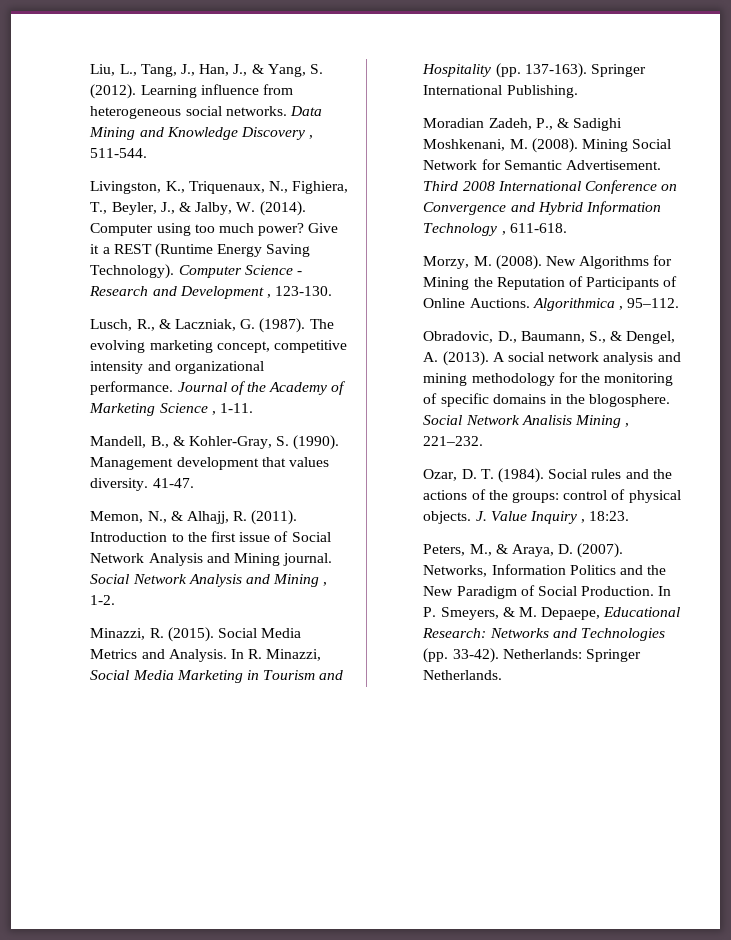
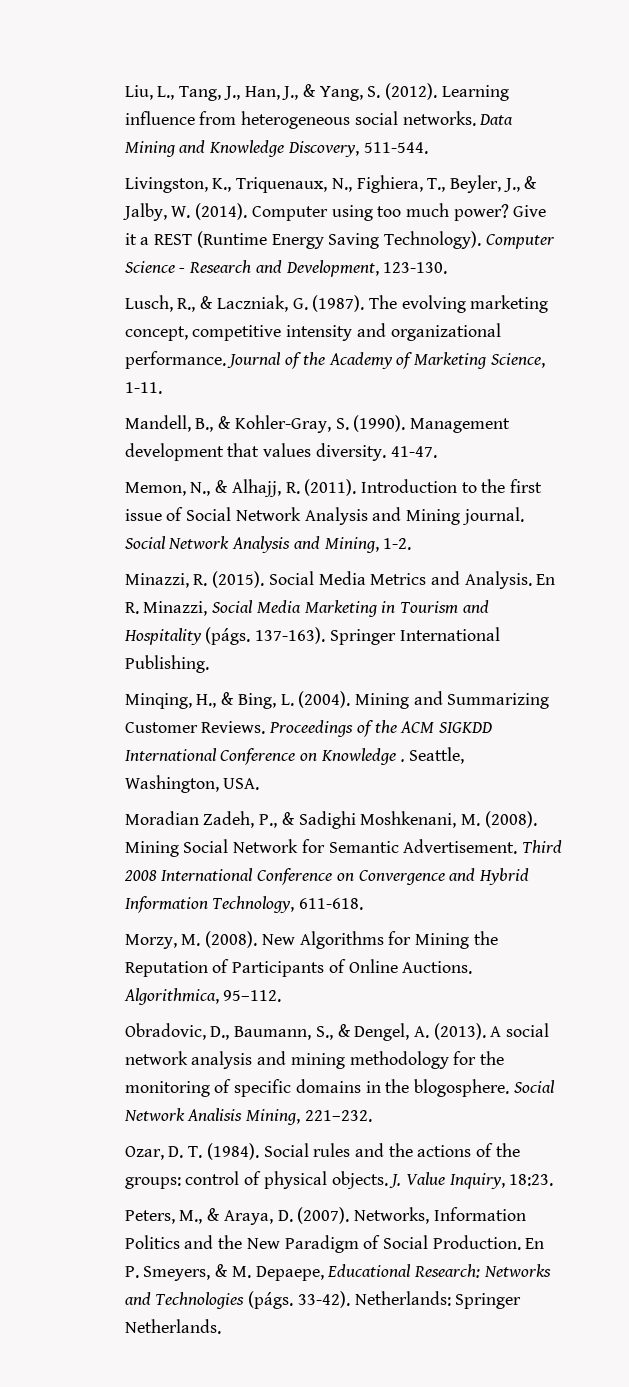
[240,127,314,140] Discovery , -> [287,141,359,157] Discovery,
[179,286,271,299] Development , -> [285,260,379,277] Development,
[159,403,216,415] Science , -> [490,353,545,368] Science,
[273,574,328,587] Mining , -> [324,537,379,553] Mining,
[230,649,244,659] In -> [536,574,556,585] En
[495,63,521,78] (pp. -> [205,627,251,645] (págs.
(578, 91) none -> [124,691,550,709] [124,720,492,737] [124,747,465,765] [124,775,260,793] // Minqing, H., & Bing, L. (2004). Mining and Summarizing Customer Reviews. Proceedings of the ACM SIGKDD International Conference on Knowledge . Seattle, Washington, USA.
[423,223,506,236] Technology , -> [212,896,295,913] Technology,
[532,298,623,311] Algorithmica , -> [123,988,219,1005] Algorithmica,
[574,415,630,428] Mining , -> [246,1109,301,1125] Mining,
[529,511,586,524] Inquiry , -> [449,1173,505,1189] Inquiry,
[658,586,672,596] In -> [525,1238,545,1249] En
[423,648,449,663] (pp. -> [248,1291,294,1309] (págs.

